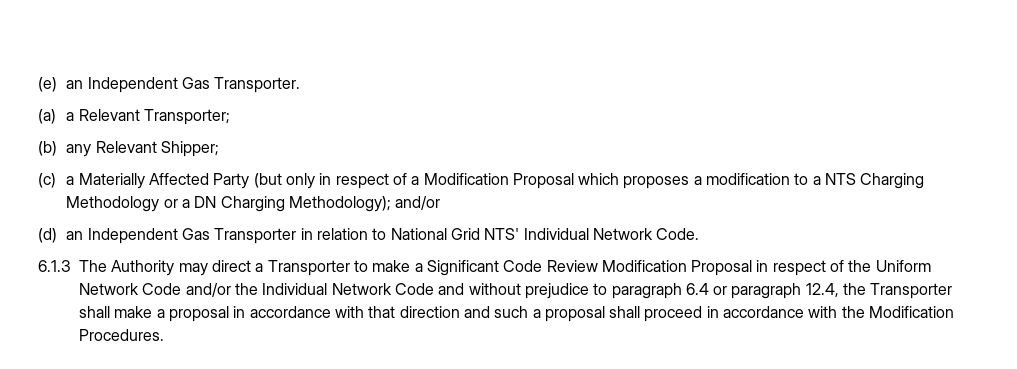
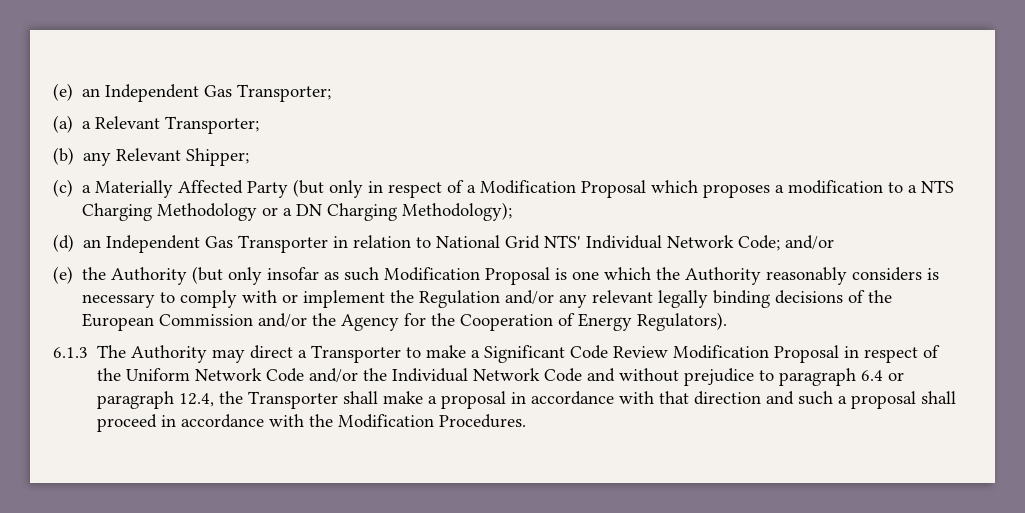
[214,77,301,93] Transporter. -> [237,84,332,102] Transporter;
[395,196,441,210] and/or -> (513, 211) none
[656,228,700,240] Code. -> [738,235,835,251] [53,266,940,285] [82,290,893,308] [82,312,728,331] Code; and/or // (e) the Authority (but only insofar as such Modification Proposal is one which the Authority reasonably considers is necessary to comply with or implement the Regulation and/or any relevant legally binding decisions of the European Commission and/or the Agency for the Cooperation of Energy Regulators).

